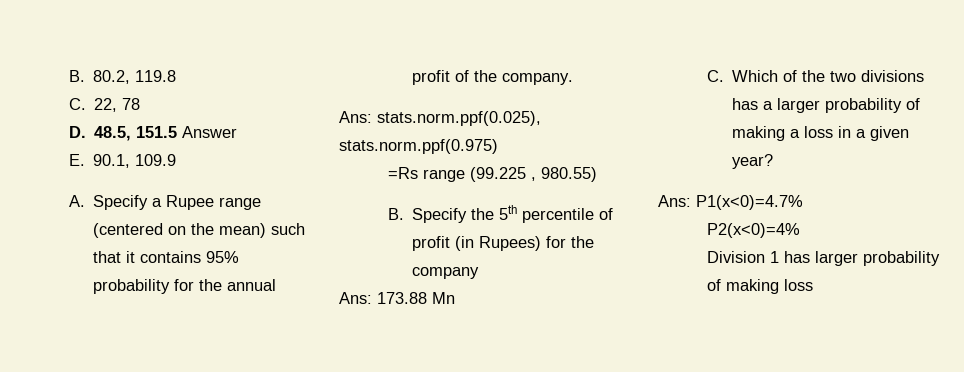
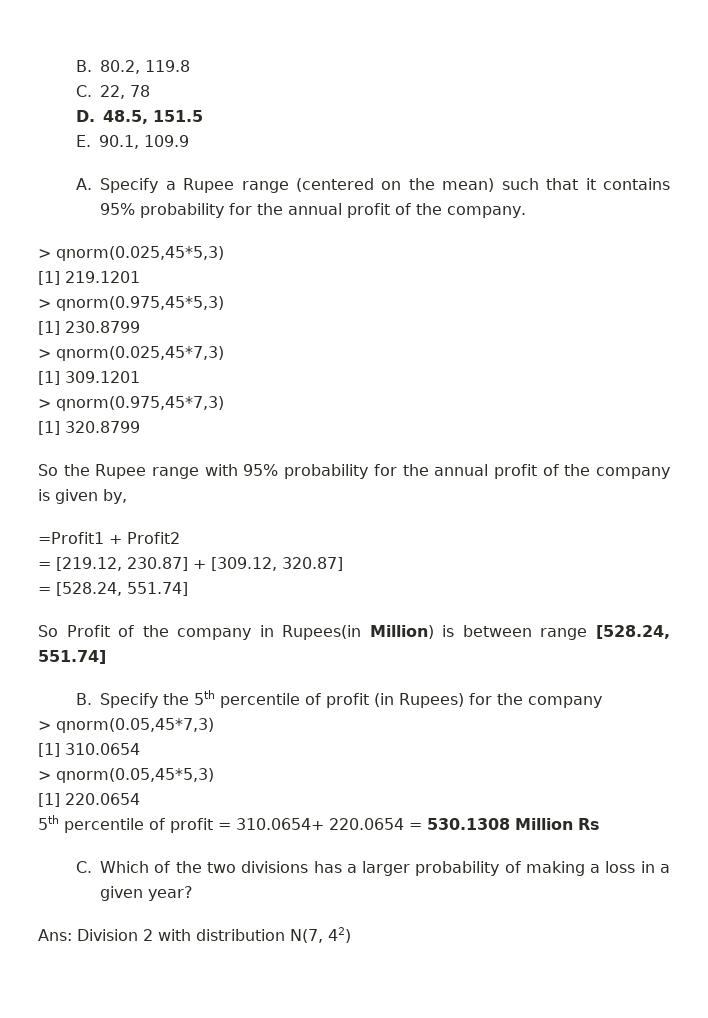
[181,126,237,138] Answer -> (204, 116) none
[339,111,541,126] [339,139,498,154] [387,167,597,182] Ans: stats.norm.ppf(0.025), stats.norm.ppf(0.975) // =Rs range (99.225 , 980.55) -> [38,246,224,261] [38,271,140,285] [38,296,224,311] [38,321,140,335] [38,346,224,361] [38,371,140,385] [38,396,224,411] [38,421,140,435] [38,464,670,479] [38,489,127,504] [38,532,180,544] [38,557,343,571] [38,582,188,596] [38,625,670,640] [38,650,106,664] > qnorm(0.025,45*5,3) // [1] 219.1201 // > qnorm(0.975,45*5,3) // [1] 230.8799 // > qnorm(0.025,45*7,3) // [1] 309.1201 // > qnorm(0.975,45*7,3) // [1] 320.8799 // So the Rupee range with 95% probability for the annual profit of the company is given by, // =Profit1 + Profit2 // = [219.12, 230.87] + [309.12, 320.87] // = [528.24, 551.74] // So Profit of the company in Rupees(in Million) is between range [528.24, 551.74]
[339,292,455,304] Ans: 173.88 Mn -> [38,718,214,733] [38,743,140,757] [38,768,214,783] [38,793,140,807] [38,815,600,833] > qnorm(0.05,45*7,3) // [1] 310.0654 // > qnorm(0.05,45*5,3) // [1] 220.0654 // 5th percentile of profit = 310.0654+ 220.0654 = 530.1308 Million Rs
[696,195,803,210] [706,223,800,238] [706,251,940,266] [706,279,813,294] P1(x<0)=4.7% // P2(x<0)=4% // Division 1 has larger probability of making loss -> [77,927,351,943] Division 2 with distribution N(7, 42)

